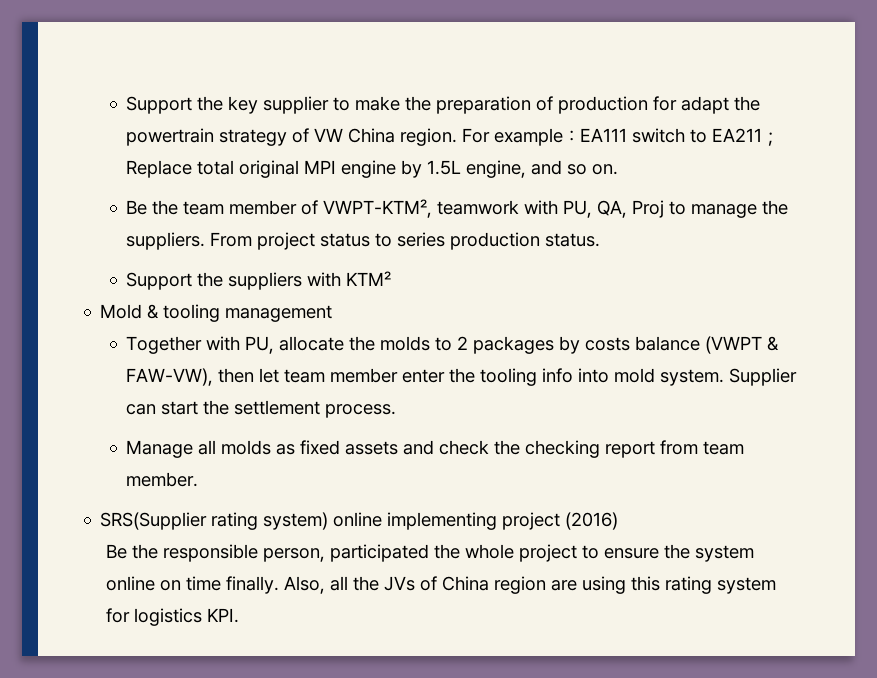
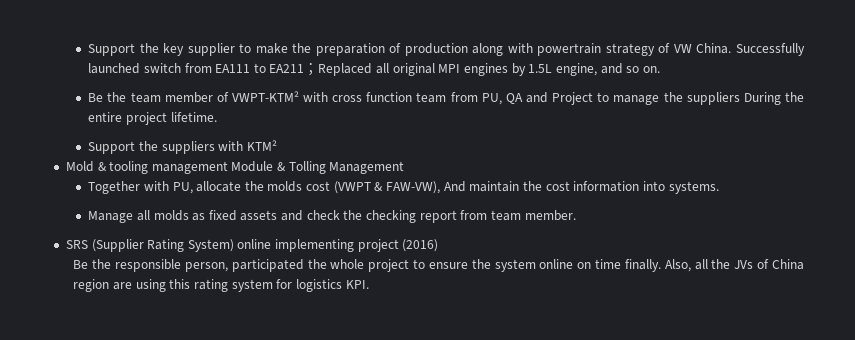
[653,96,761,114] for adapt the -> [472,43,533,56] along with
[348,128,686,146] China region. For example：EA111 switch -> [696,43,806,56] [88,63,251,74] China. Successfully launched switch from EA111
[126,160,235,178] Replace total -> [318,63,390,76] Replaced all
[341,160,397,178] engine -> [464,63,509,76] engines
[323,199,789,218] [126,232,601,250] VWPT-KTM², teamwork with PU, QA, Proj to manage the suppliers. From project status to series production status. -> [231,91,805,105] [88,112,217,125] VWPT-KTM² with cross function team from PU, QA and Project to manage the suppliers During the entire project lifetime.
(333, 313) none -> [231,161,405,174] Module & Tolling Management
[435,336,780,354] [126,368,798,386] [126,400,397,418] to 2 packages by costs balance (VWPT & FAW-VW), then let team member enter the tooling info into mold system. Supplier can start the settlement process. -> [306,181,719,194] cost (VWPT & FAW-VW), And maintain the cost information into systems.
[100,512,329,530] SRS(Supplier rating system) -> [65,239,234,252] SRS (Supplier Rating System)

